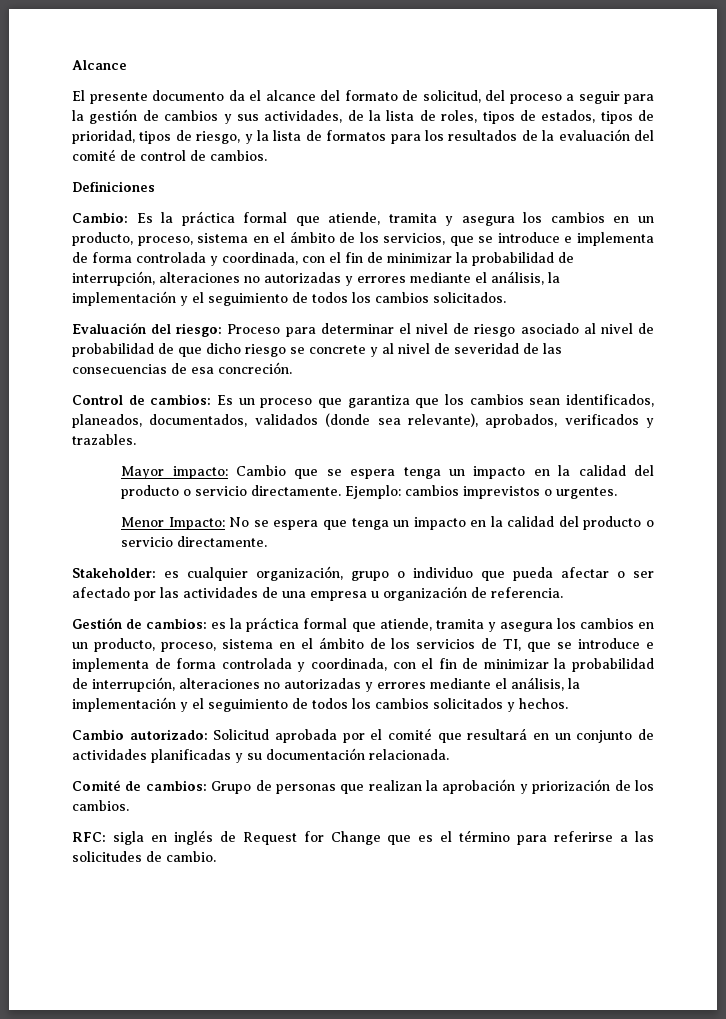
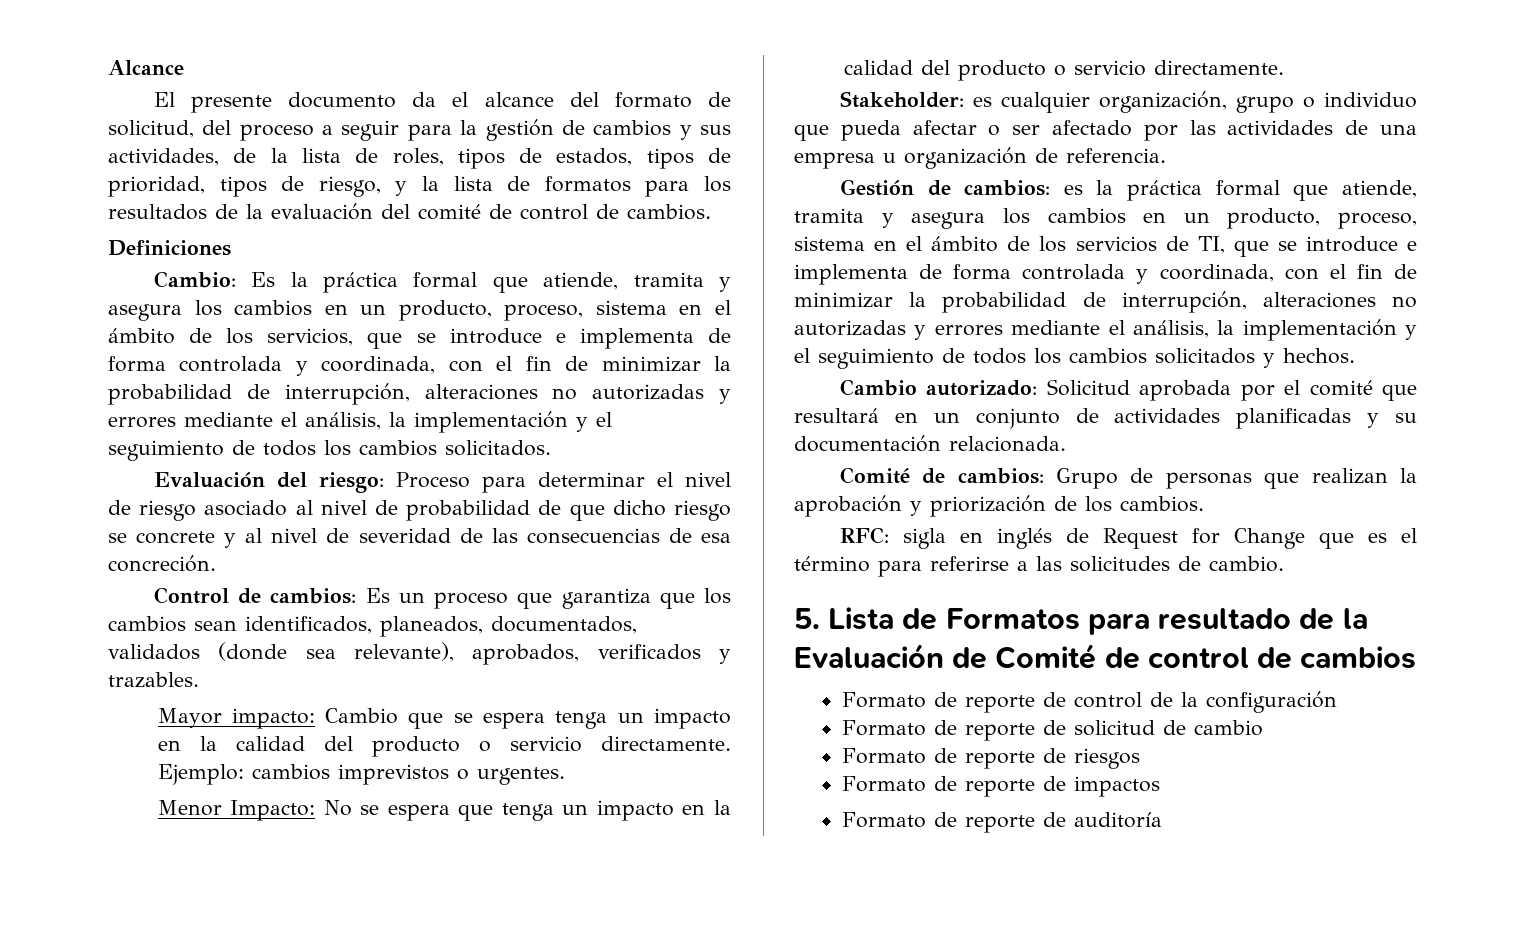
(216, 856) none -> [794,607,1368,635] [794,643,1417,669] [842,691,1338,713] [842,720,1264,741] [842,748,1141,769] [842,776,1161,797] [842,812,1163,833] // 5. Lista de Formatos para resultado de la Evaluación de Comité de control de cambios // Formato de reporte de control de la configuración // Formato de reporte de solicitud de cambio // Formato de reporte de riesgos // Formato de reporte de impactos // Formato de reporte de auditoría

